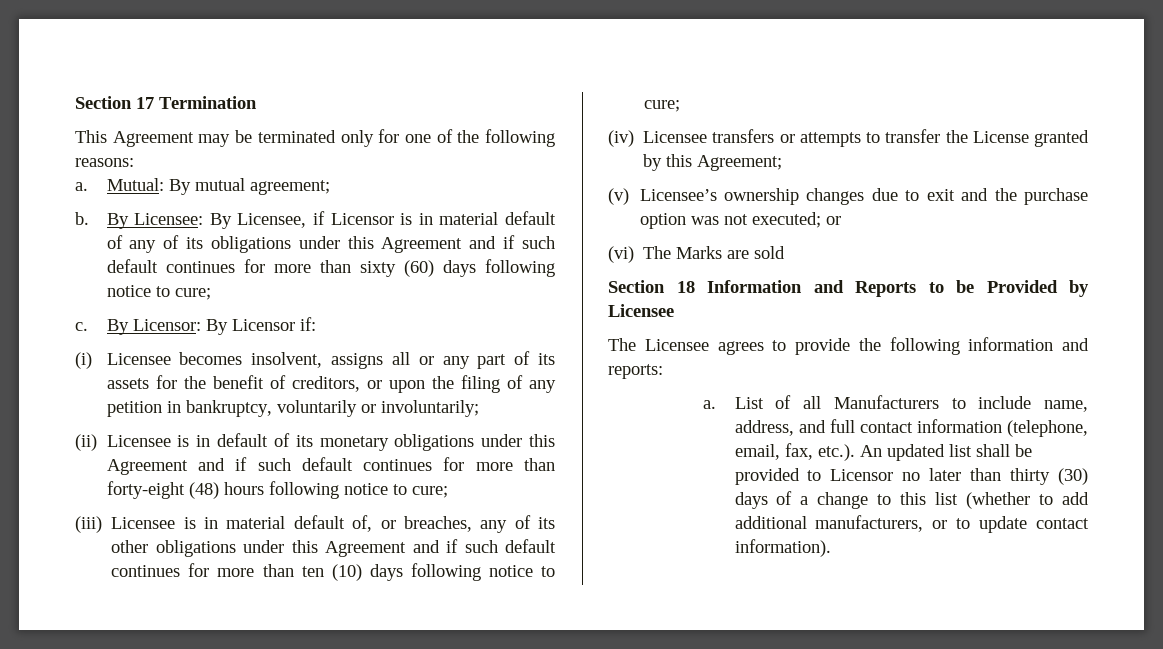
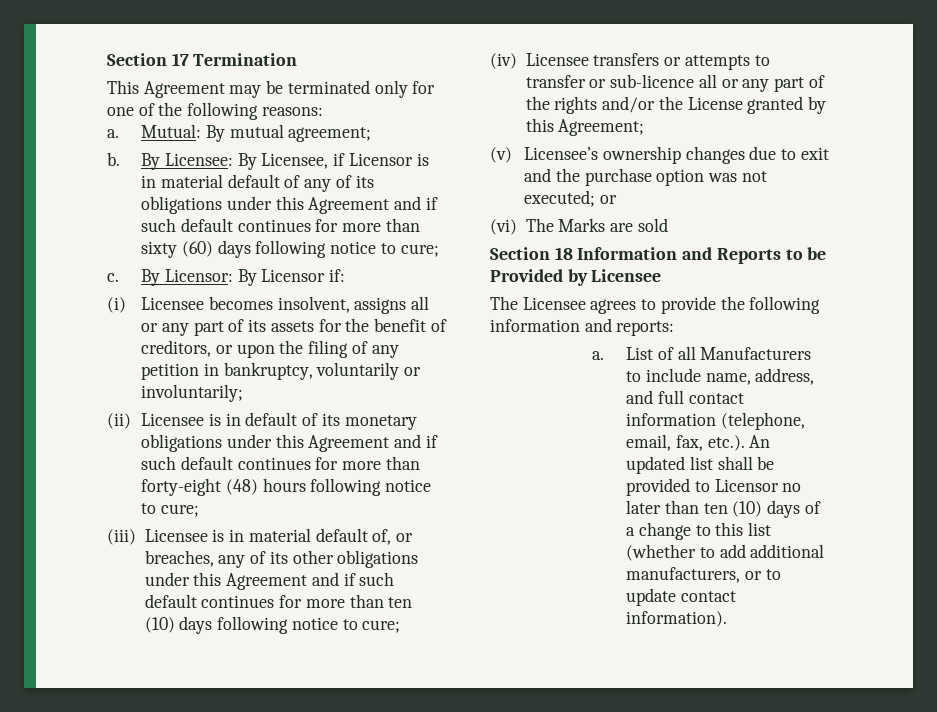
(941, 136) none -> [589,74,825,92] [525,96,656,114] or sub-licence all or any part of the rights and/or
[1010,468,1088,485] thirty (30) -> [703,501,763,517] ten (10)

